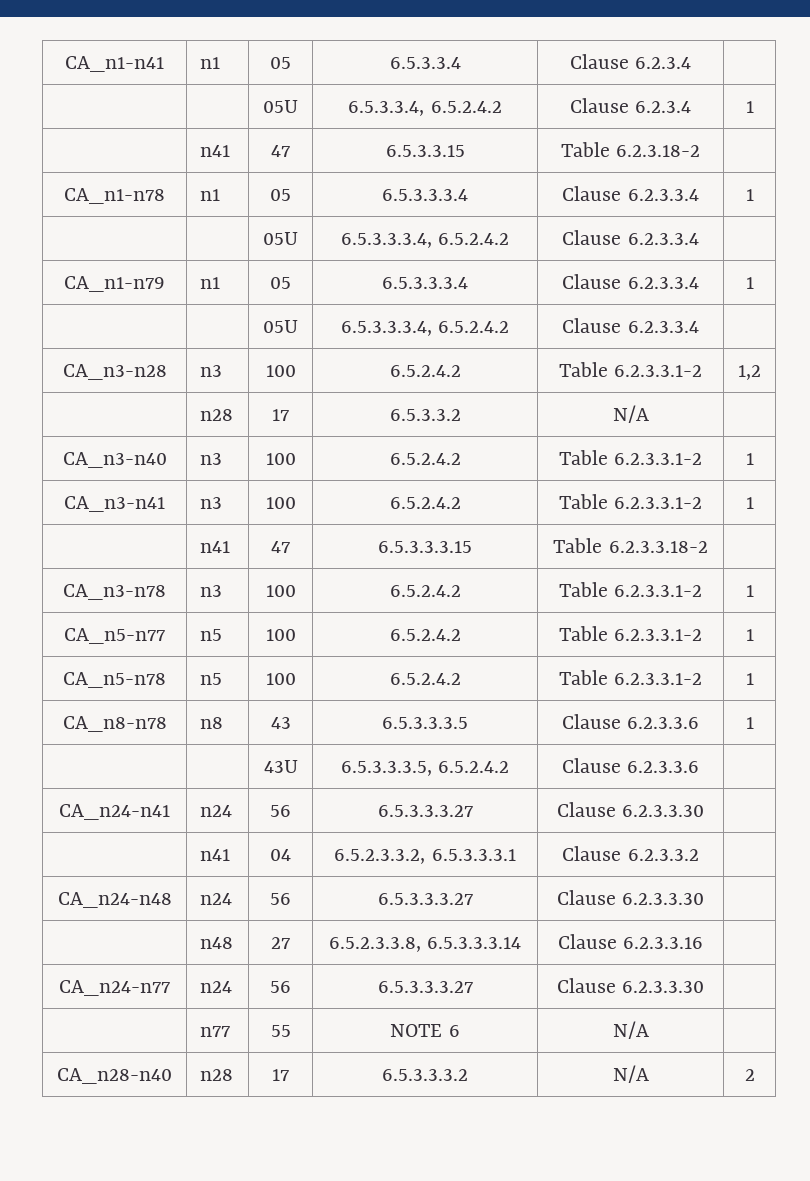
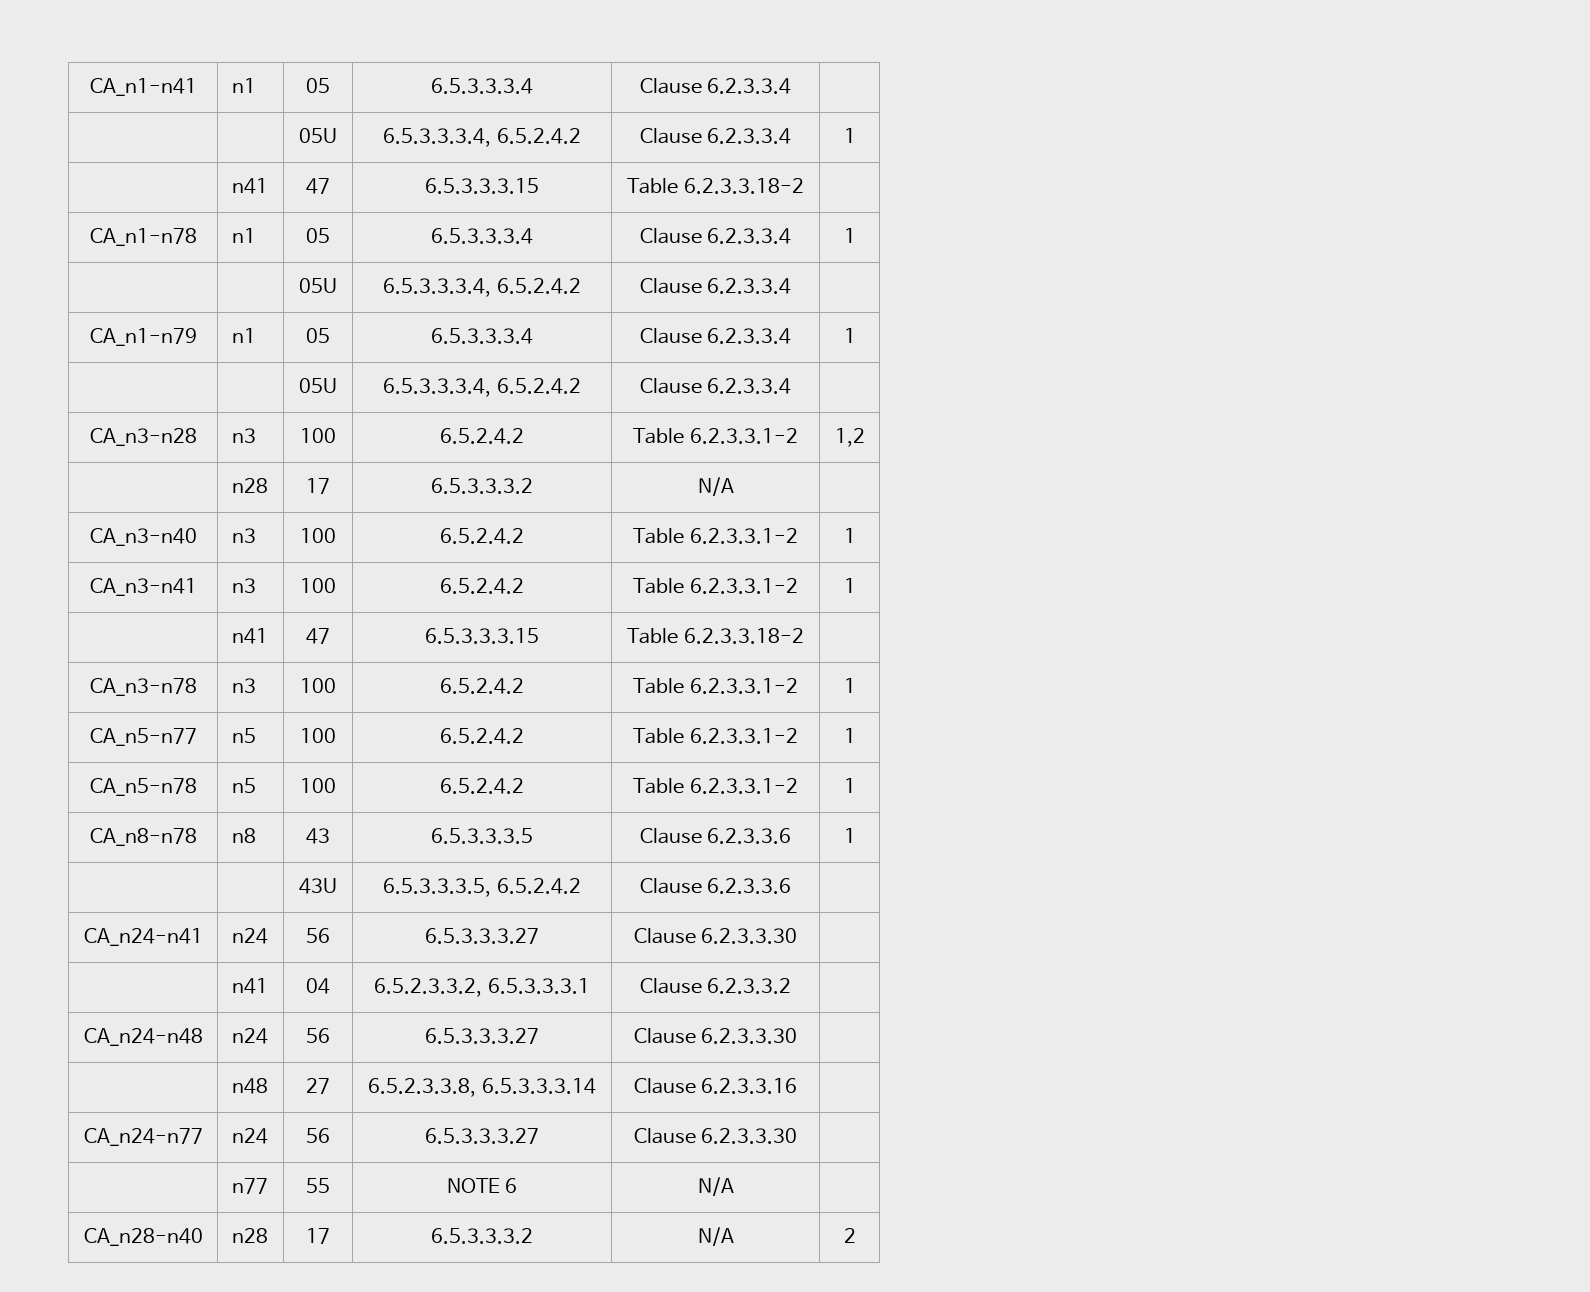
[389,57,461,69] [569,54,692,69] [263,100,298,113] [348,101,502,116] [569,98,692,113] [745,101,754,113] [199,145,230,157] [271,145,290,157] [385,145,465,157] [560,142,701,157] 6.5.3.3.4 | Clause 6.2.3.4 | // | | 05U | 6.5.3.3.4, 6.5.2.4.2 | Clause 6.2.3.4 | 1 // | n41 | 47 | 6.5.3.3.15 | Table 6.2.3.18-2 -> [431,78,533,94] [639,78,792,94] [299,128,337,143] [383,128,581,147] [639,128,792,144] [843,128,856,143] [231,178,268,194] [306,178,330,194] [425,178,539,194] [627,178,804,194] 6.5.3.3.3.4 | Clause 6.2.3.3.4 | // | | 05U | 6.5.3.3.3.4, 6.5.2.4.2 | Clause 6.2.3.3.4 | 1 // | n41 | 47 | 6.5.3.3.3.15 | Table 6.2.3.3.18-2
[389,409,461,421] 6.5.3.3.2 -> [431,478,533,494] 6.5.3.3.3.2

